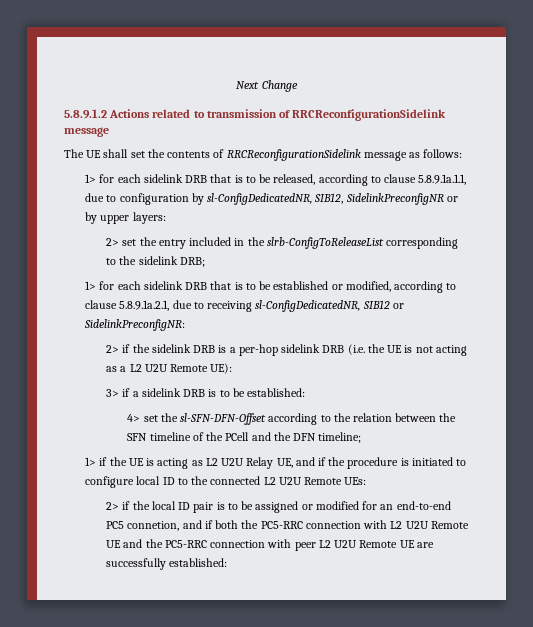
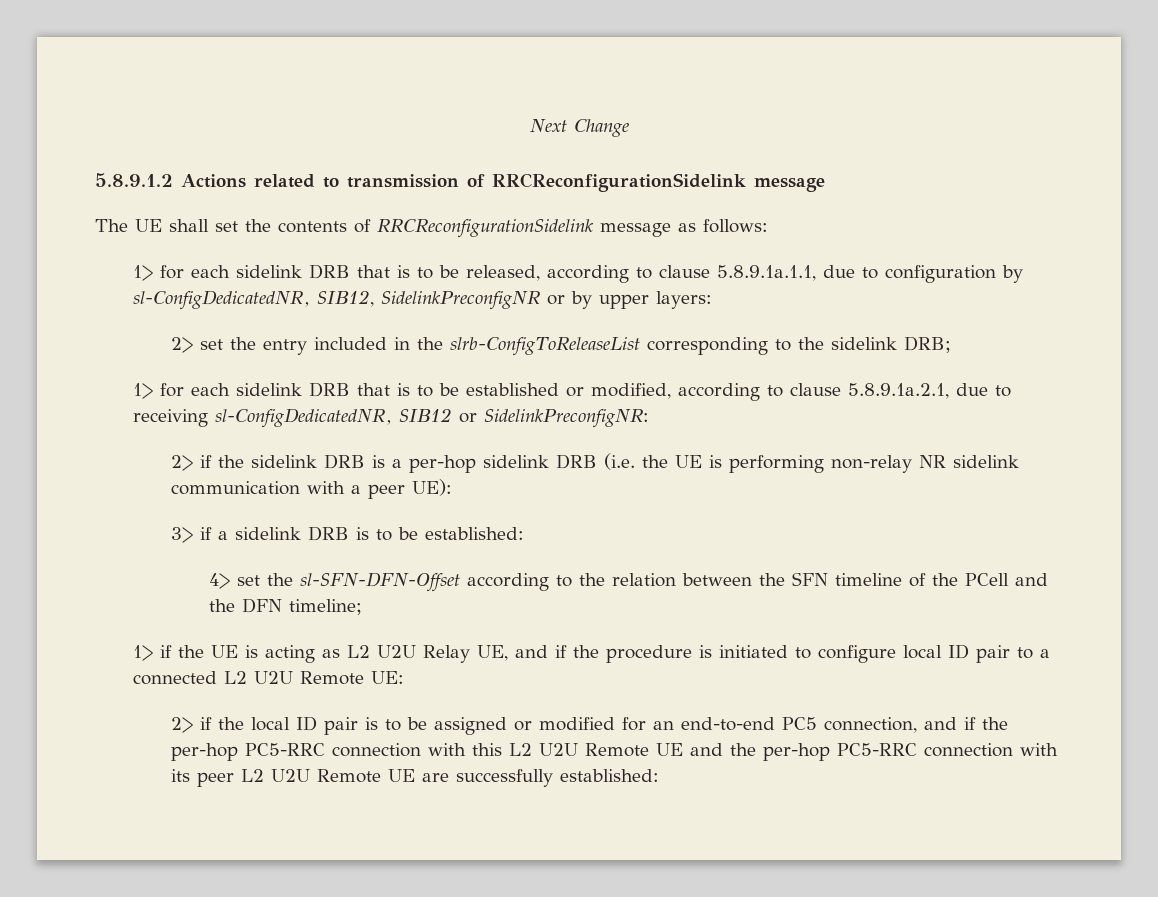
[415,345,467,356] [106,364,209,372] not acting as a L2 U2U Remote -> [728,455,1019,473] [170,481,405,499] performing non-relay NR sidelink communication with a peer
[177,476,209,485] to the -> [975,645,1050,663] pair to a
[344,477,367,485] UEs: -> [370,671,404,684] UE:
[127,520,388,531] connetion, and if both the PC5-RRC connection with -> [823,717,1008,733] [170,743,502,761] connection, and if the per-hop PC5-RRC connection with this
[164,539,292,548] PC5-RRC connection with -> [762,743,1058,761] [170,769,190,782] per-hop PC5-RRC connection with its

